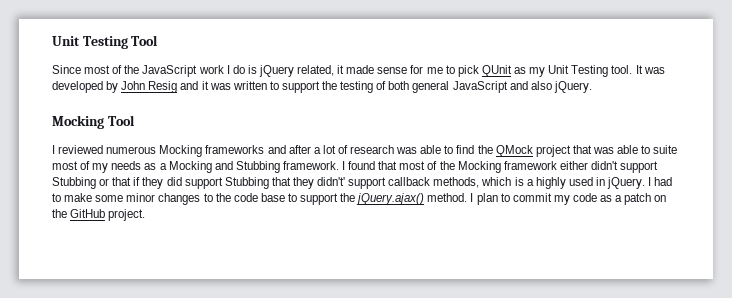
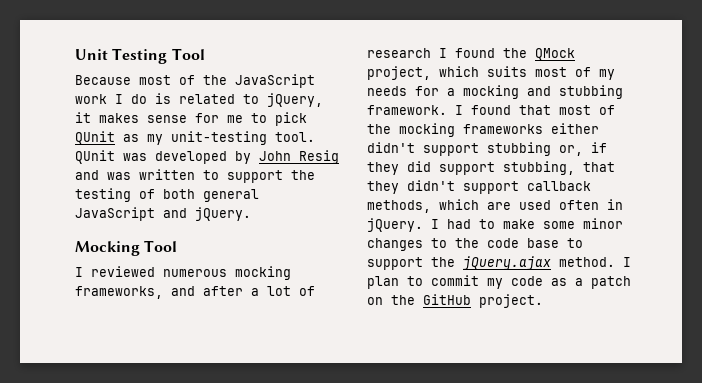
[52,65,81,74] Since -> [75,75,131,85] Because
[258,65,375,77] jQuery related, it made -> [179,93,323,107] [75,112,139,123] related to jQuery, it makes
[548,65,643,77] Unit Testing tool. It -> [171,131,315,145] [75,150,115,164] unit-testing tool. QUnit
[201,81,209,90] it -> (99, 175) none
[530,81,552,90] also -> (187, 213) none
[159,145,265,157] Mocking frameworks -> [235,266,291,280] [75,286,163,299] mocking frameworks,
[396,145,678,157] [52,161,280,173] was able to find the QMock project that was able to suite most of my needs as a Mocking and Stubbing -> [439,48,575,61] [367,66,615,80] [367,85,623,99] I found the QMock project, which suits most of my needs for a mocking and stubbing
[457,161,557,173] Mocking framework -> [399,123,543,137] mocking frameworks
[52,177,132,189] Stubbing or that -> [487,142,583,156] stubbing or,
[224,177,269,189] Stubbing -> [503,161,575,175] stubbing,
[317,177,346,186] didn't' -> [407,180,455,191] didn't
[514,177,593,189] is a highly used -> [487,200,599,210] are used often
[356,193,425,205] jQuery.ajax() -> [463,256,551,270] jQuery.ajax

